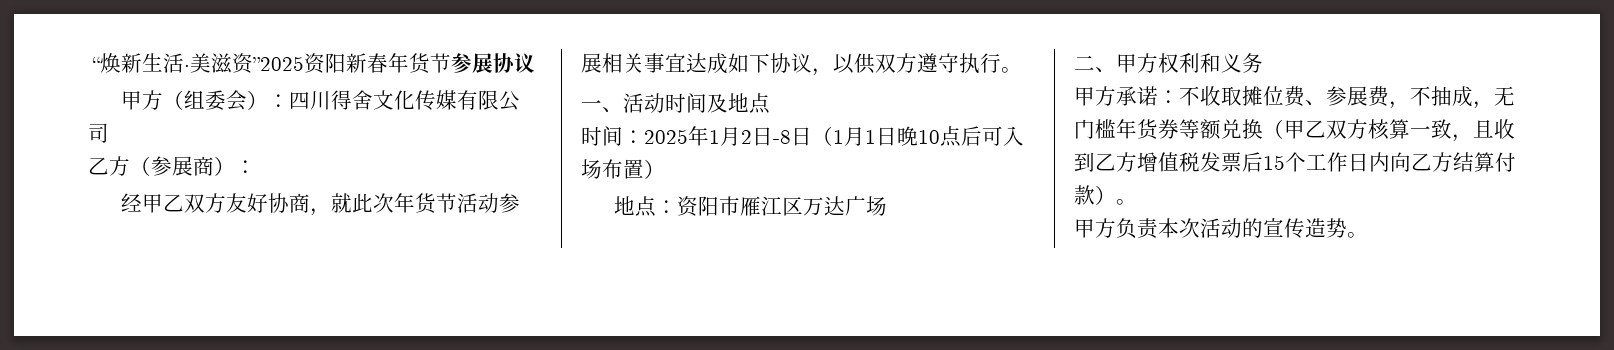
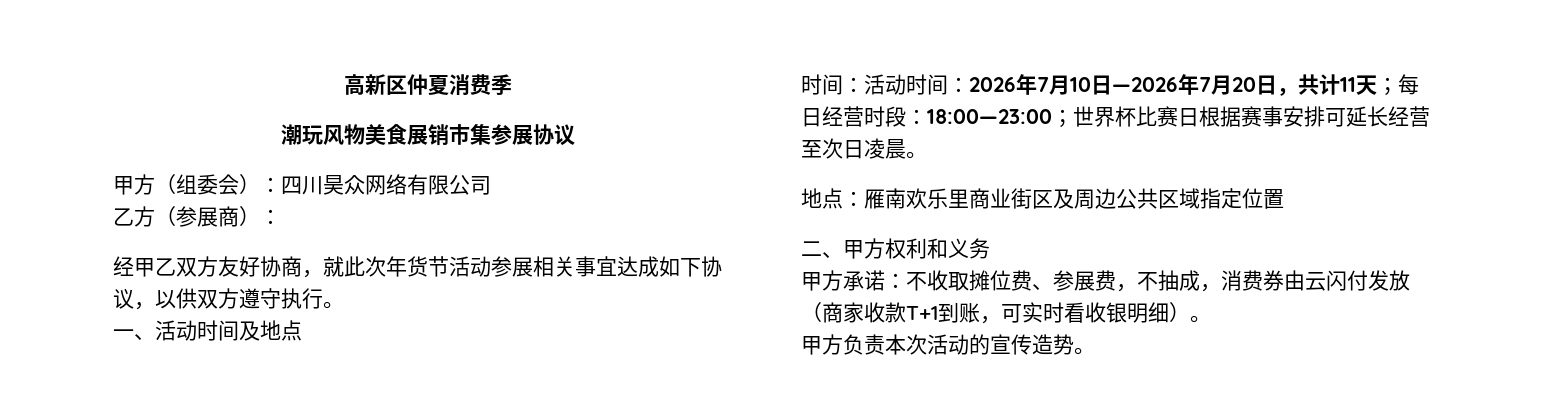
[92,53,451,74] “焕新生活·美滋资”2025资阳新春年货节 -> [344,74,512,96] [281,124,491,146] 高新区仲夏消费季 // 潮玩风物美食展销市集
[330,90,457,110] 得舍文化传媒 -> [323,174,407,195] 昊众网络
[644,126,1024,147] [581,159,665,179] [613,196,887,217] 2025年1月2日-8日（1月1日晚10点后可入场布置） // 地点：资阳市雁江区万达广场 -> [864,74,1419,96] [801,106,1430,128] [801,138,927,159] [801,188,1284,209] 活动时间：2026年7月10日—2026年7月20日，共计11天；每日经营时段：18:00—23:00；世界杯比赛日根据赛事安排可延长经营至次日凌晨。 // 地点：雁南欢乐里商业街区及周边公共区域指定位置
[1494,86,1515,106] [1074,119,1515,142] [1074,152,1516,172] [1074,185,1095,205] 无门槛年货券等额兑换（甲乙双方核算一致，且收到乙方增值税发票后15个工作日内向乙方结算付款 -> [1221,270,1410,291] [801,302,1169,324] 消费券由云闪付发放（商家收款T+1到账，可实时看收银明细

